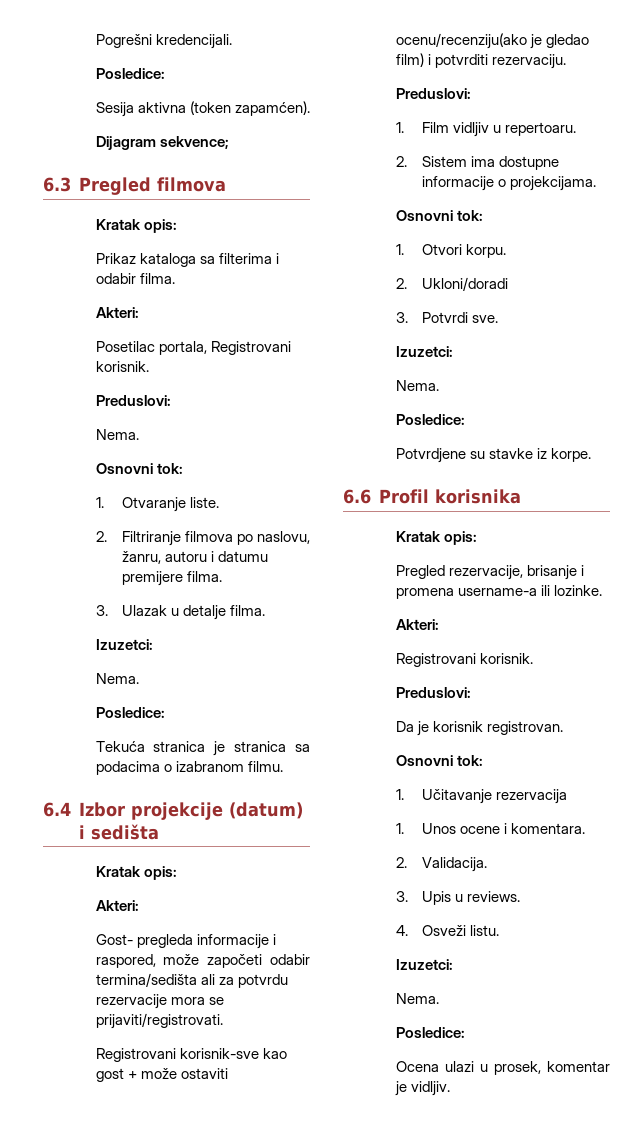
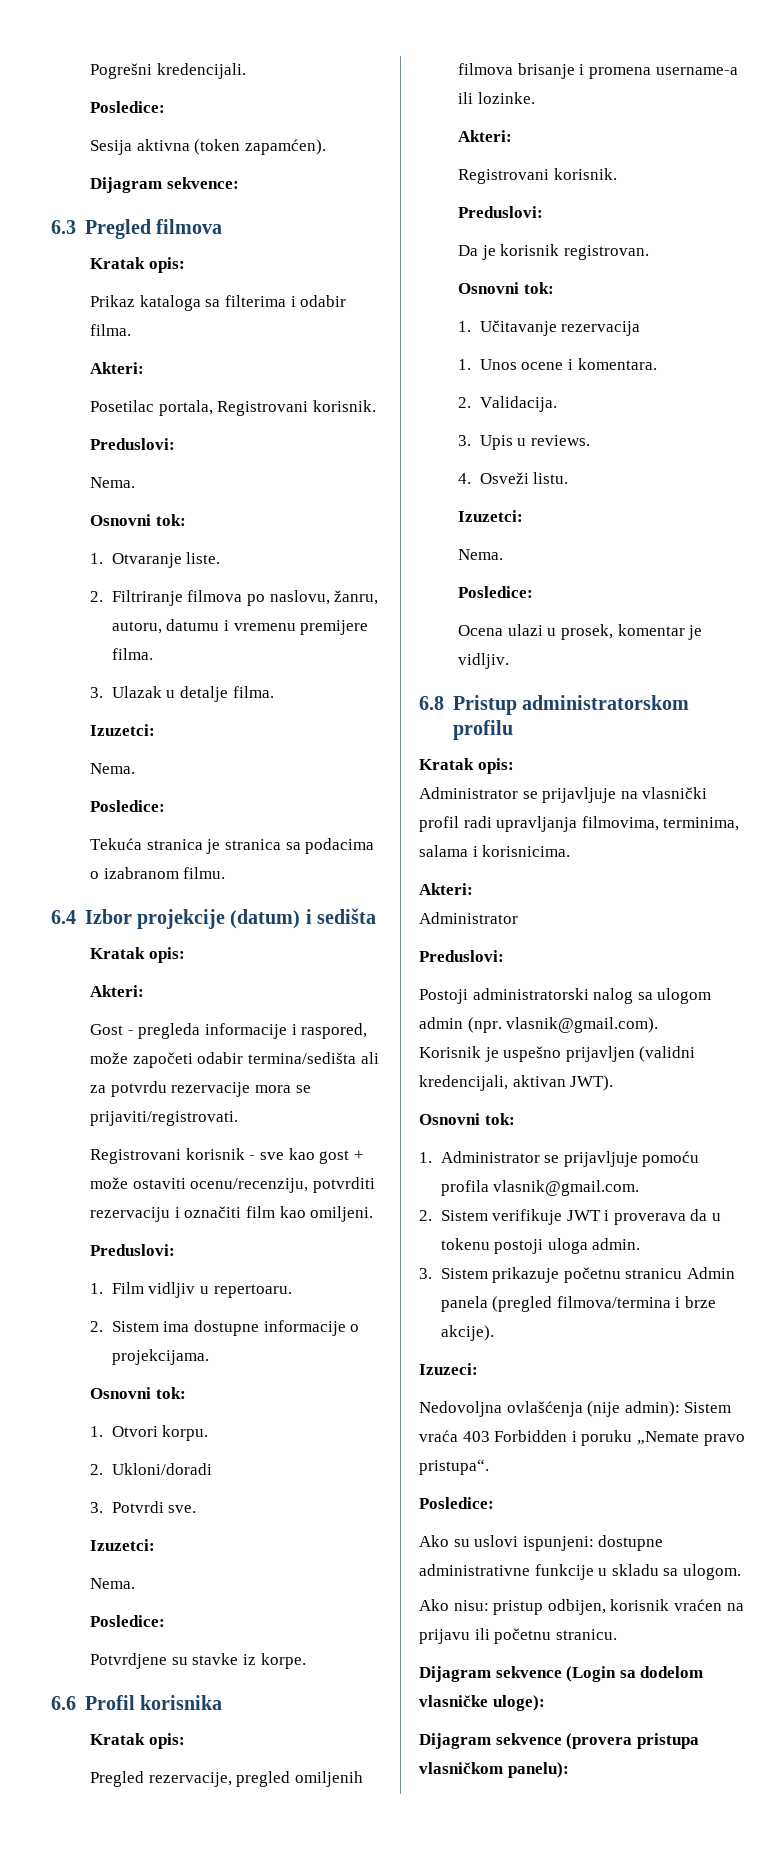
[159,136,229,149] sekvence; -> [166,177,239,189] sekvence:
[164,551,268,562] autoru i datumu -> [111,619,296,634] autoru, datumu i vremenu
[95,934,133,945] Gost- -> [90,1024,134,1035] Gost -
[179,1048,259,1059] korisnik-sve -> [185,1148,285,1160] korisnik - sve
[395,33,589,49] [395,53,566,69] ocenu/recenziju(ako je gledao film) i potvrditi rezervaciju. -> [190,1177,376,1193] [90,1206,374,1222] ocenu/recenziju, potvrditi rezervaciju i označiti film kao omiljeni.
(523, 572) none -> [236,1771,364,1787] [458,63,514,75] pregled omiljenih filmova
(450, 1088) none -> [419,695,689,715] [452,720,513,740] [419,758,514,774] [419,787,708,803] [419,816,740,832] [419,845,571,857] [419,883,473,895] [419,912,518,924] [419,950,504,962] [419,988,712,1004] [419,1017,659,1033] [419,1046,696,1062] [419,1075,614,1091] [419,1113,515,1125] [419,1151,700,1167] [440,1180,640,1196] [419,1209,722,1225] [440,1238,641,1254] [419,1267,735,1283] [440,1296,716,1312] [440,1325,494,1341] [419,1363,478,1375] [419,1401,732,1417] [419,1430,745,1446] [419,1459,489,1475] [419,1497,494,1509] [419,1535,664,1551] [419,1564,741,1580] [419,1599,744,1615] [419,1628,617,1644] [419,1666,704,1682] [419,1695,545,1711] [419,1733,699,1749] [419,1762,569,1778] // 6.8 Pristup administratorskom profilu // Kratak opis: // Administrator se prijavljuje na vlasnički profil radi upravljanja filmovima, terminima, salama i korisnicima. // Akteri: // Administrator // Preduslovi: // Postoji administratorski nalog sa ulogom admin (npr. vlasnik@gmail.com). // Korisnik je uspešno prijavljen (validni kredencijali, aktivan JWT). // Osnovni tok: // 1. Administrator se prijavljuje pomoću profila vlasnik@gmail.com. // 2. Sistem verifikuje JWT i proverava da u tokenu postoji uloga admin. // 3. Sistem prikazuje početnu stranicu Admin panela (pregled filmova/termina i brze akcije). // Izuzeci: // Nedovoljna ovlašćenja (nije admin): Sistem vraća 403 Forbidden i poruku „Nemate pravo pristupa“. // Posledice: // Ako su uslovi ispunjeni: dostupne administrativne funkcije u skladu sa ulogom. // Ako nisu: pristup odbijen, korisnik vraćen na prijavu ili početnu stranicu. // Dijagram sekvence (Login sa dodelom vlasničke uloge): // Dijagram sekvence (provera pristupa vlasničkom panelu):

